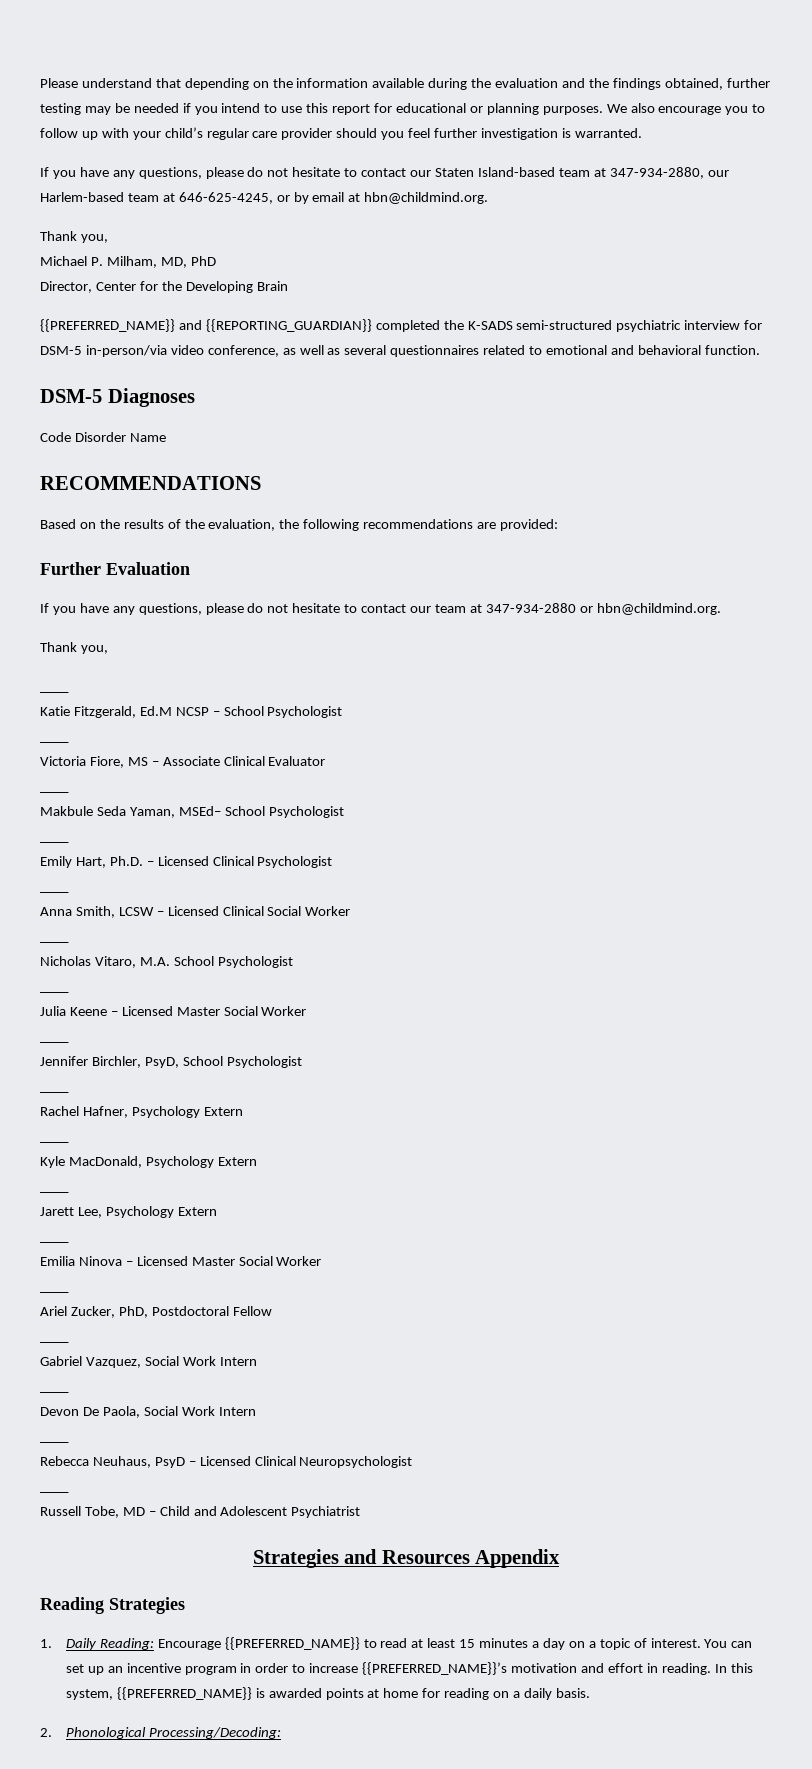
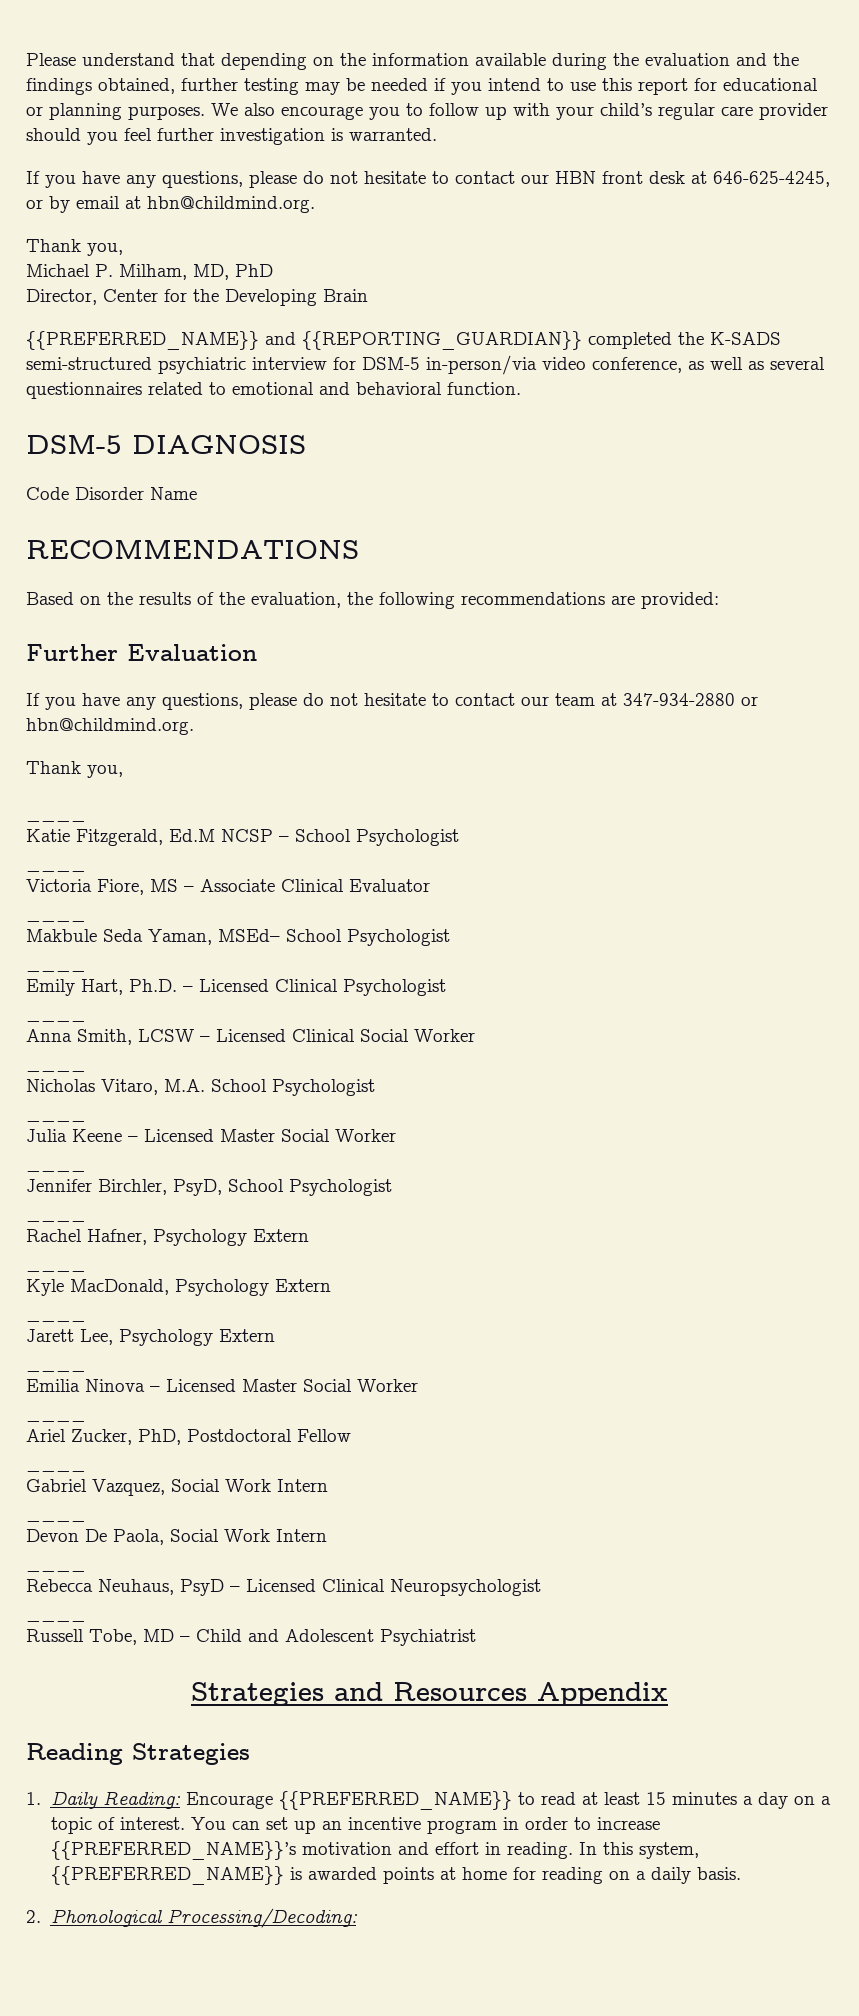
[434,167,729,179] [40,192,159,202] Staten Island-based team at 347-934-2880, our Harlem-based team -> [555,171,685,184] HBN front desk
[107,388,195,407] Diagnoses -> [132,435,306,454] DIAGNOSIS

